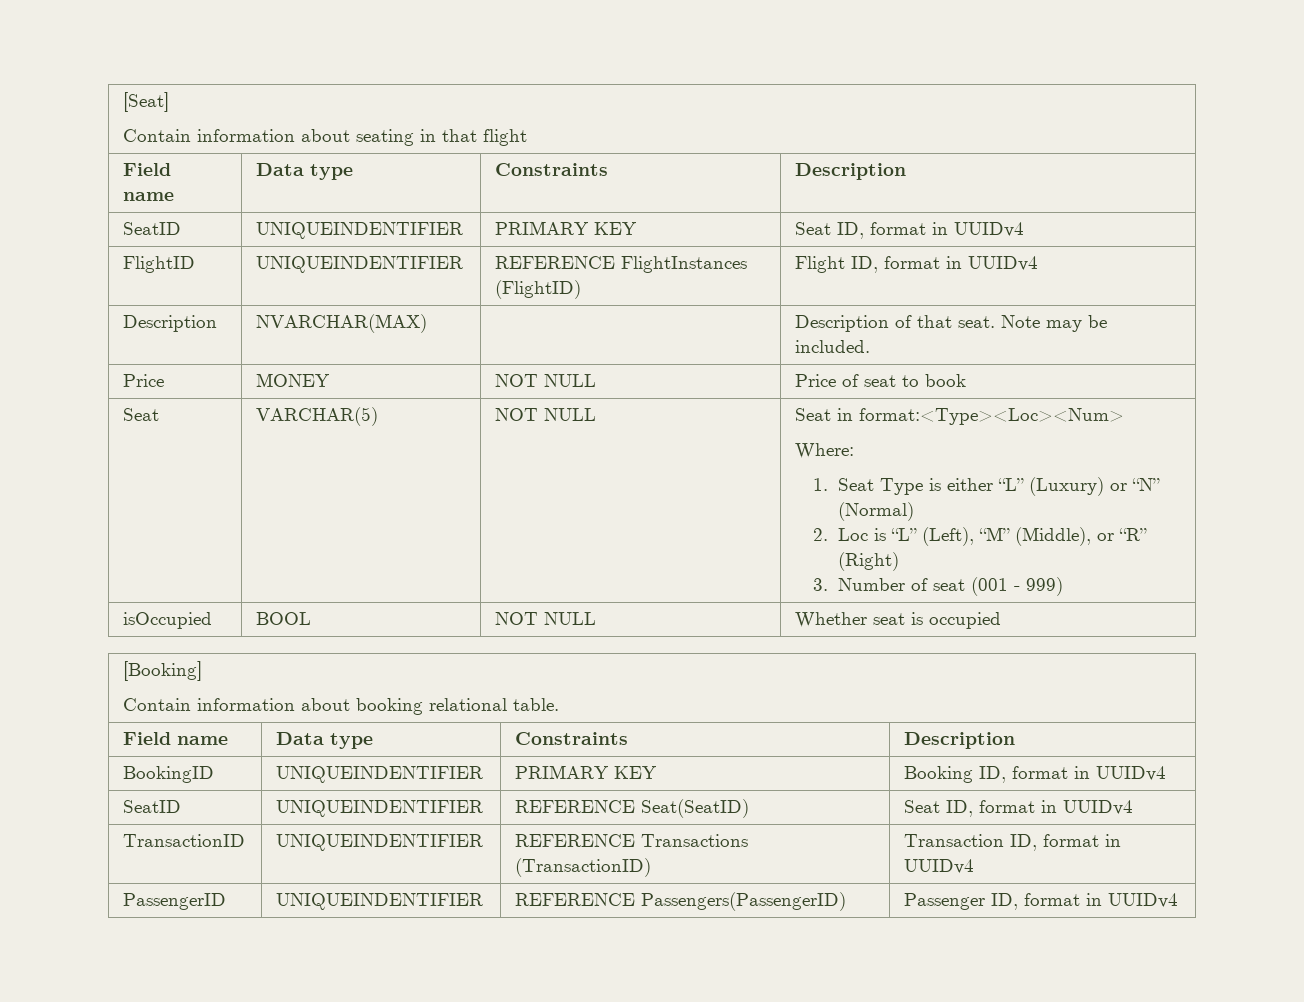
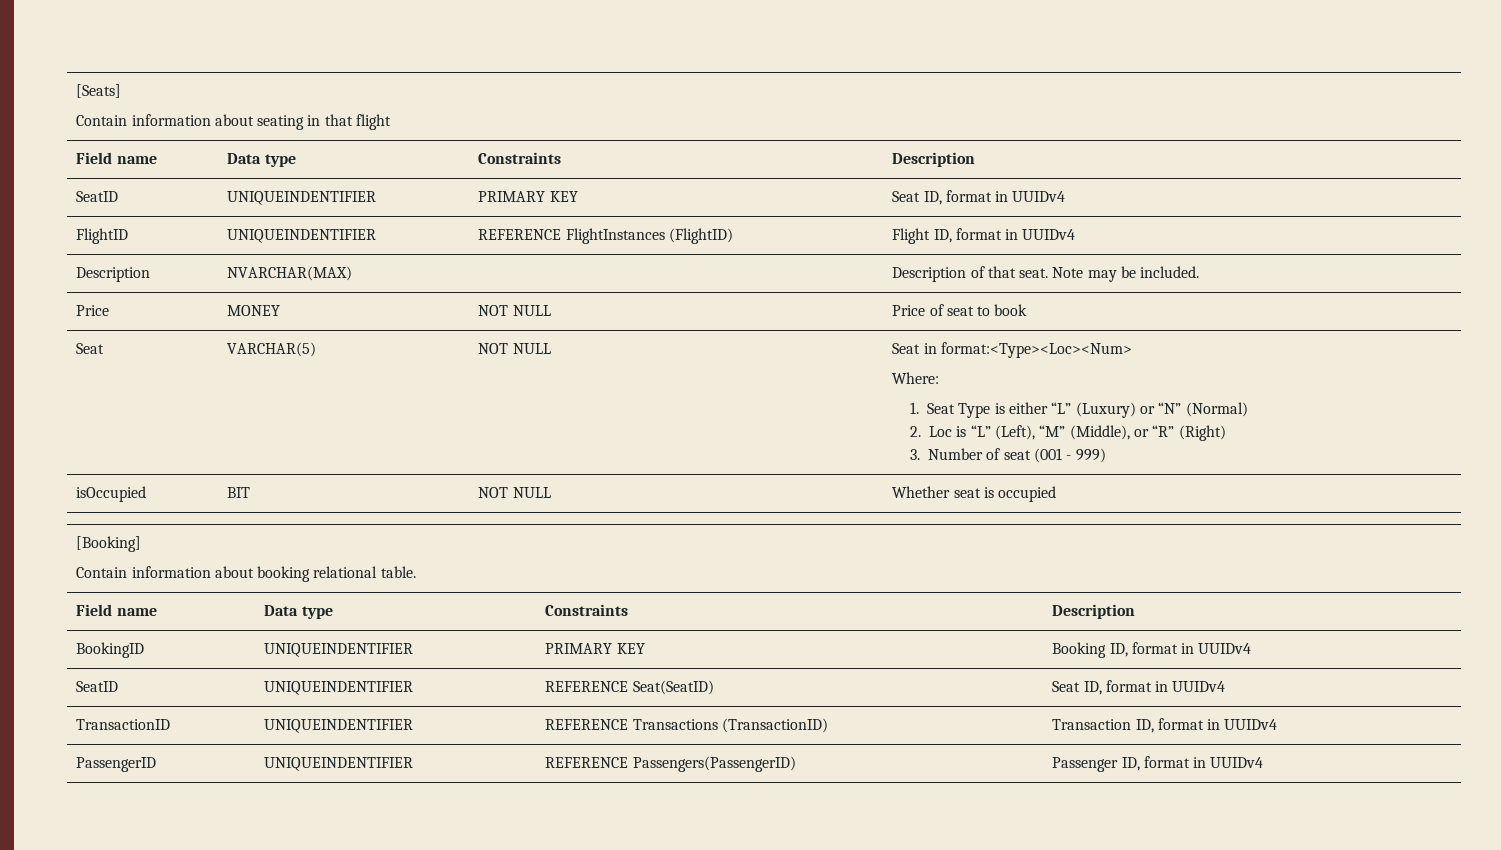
[123,92,170,112] [Seat] -> [76,84,122,98] [Seats]
[256,612,312,625] BOOL -> [227,487,251,498] BIT

